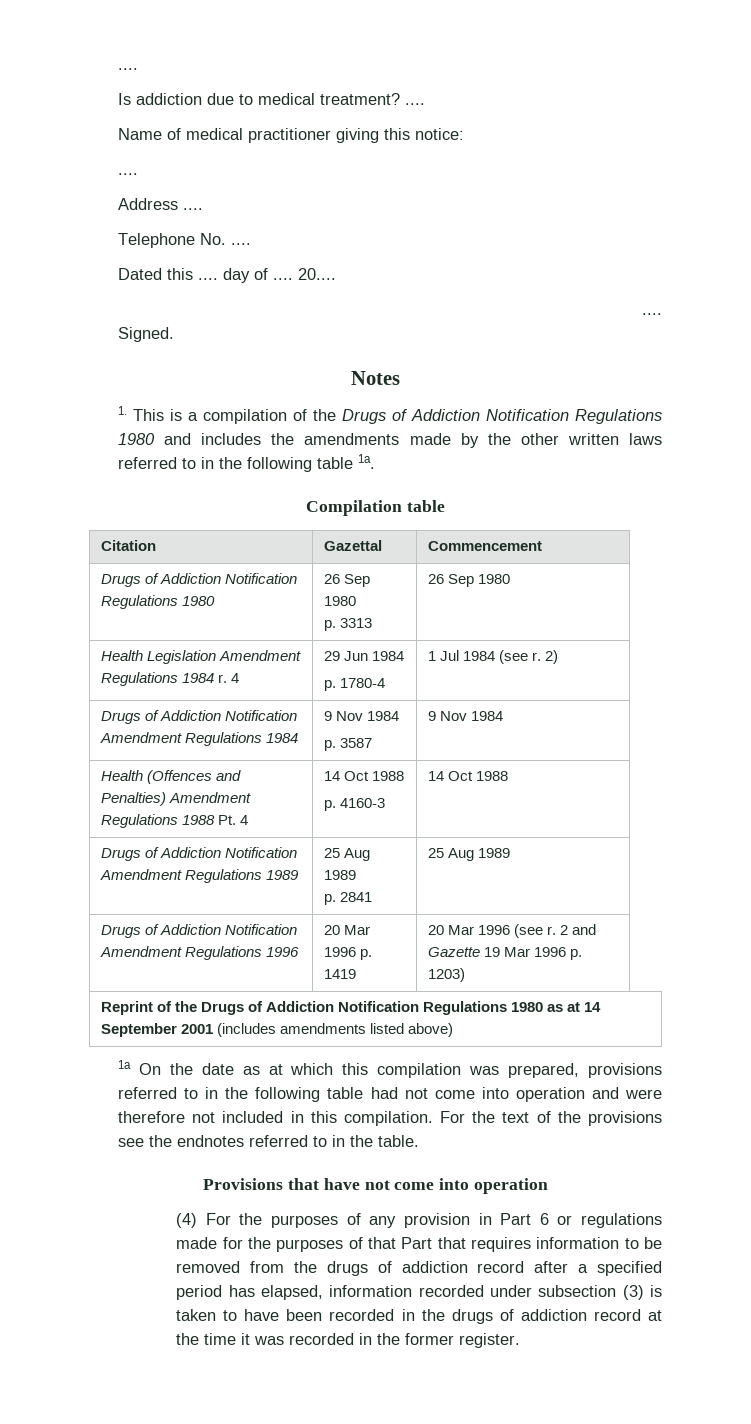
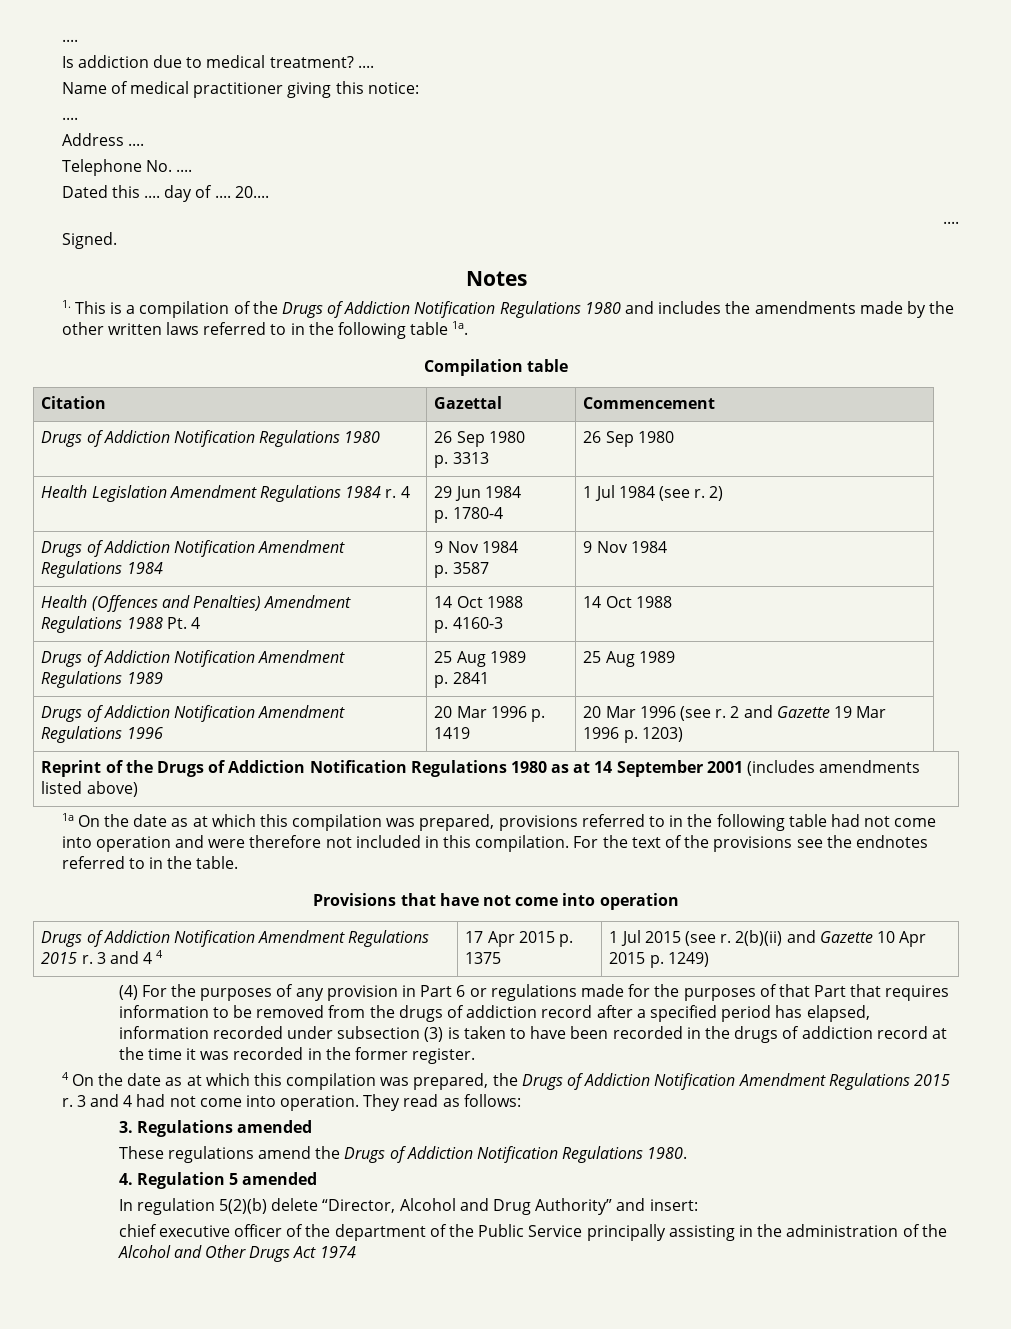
(548, 1186) none -> [41,930,430,947] [41,950,164,964] [465,931,573,947] [465,952,502,964] [609,930,927,947] [609,952,709,968] // Drugs of Addiction Notification Amendment Regulations 2015 r. 3 and 4 4 | 17 Apr 2015 p. 1375 | 1 Jul 2015 (see r. 2(b)(ii) and Gazette 10 Apr 2015 p. 1249)
(521, 1340) none -> [61,1072,950,1090] [61,1094,521,1111] [118,1120,313,1137] [118,1146,688,1163] [118,1172,318,1189] [118,1198,698,1215] [118,1224,947,1241] [117,1245,356,1262] // 4 On the date as at which this compilation was prepared, the Drugs of Addiction Notification Amendment Regulations 2015 r. 3 and 4 had not come into operation. They read as follows: // 3. Regulations amended // These regulations amend the Drugs of Addiction Notification Regulations 1980. // 4. Regulation 5 amended // In regulation 5(2)(b) delete “Director, Alcohol and Drug Authority” and insert: // chief executive officer of the department of the Public Service principally assisting in the administration of the Alcohol and Other Drugs Act 1974

